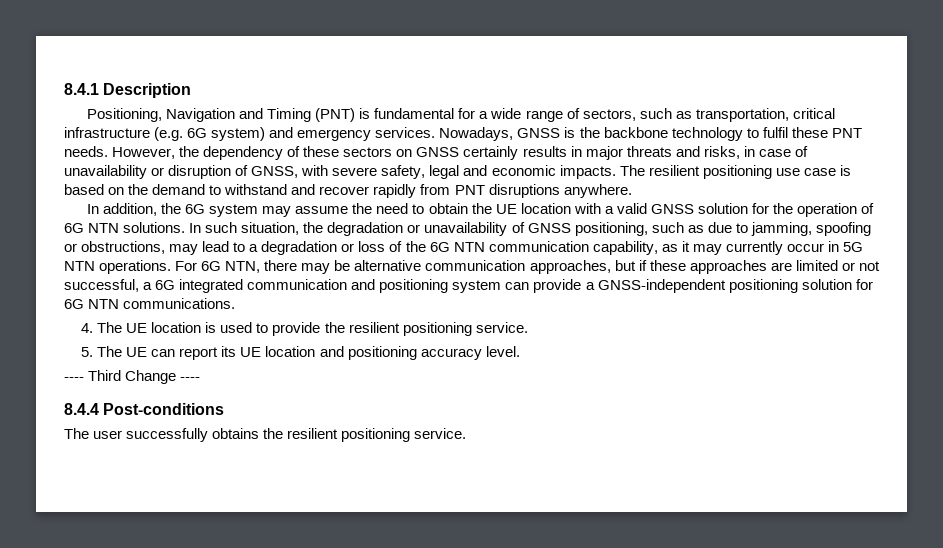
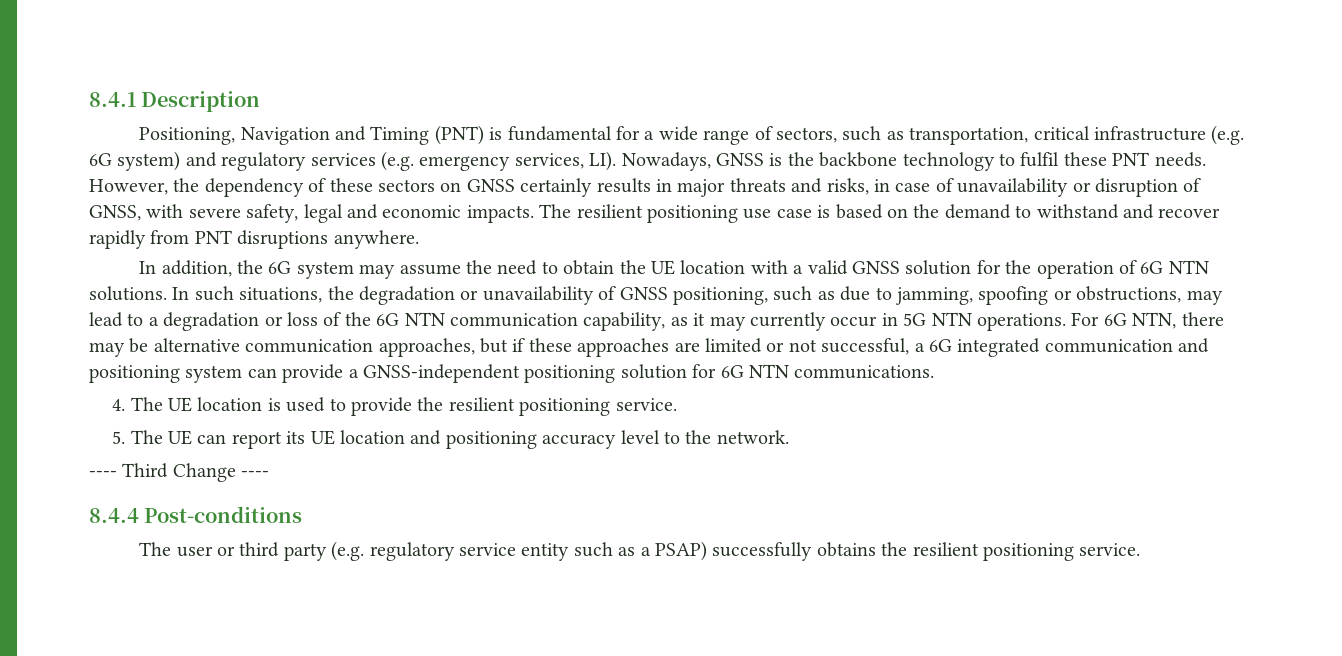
[297,127,436,141] emergency services. -> [221,151,617,171] regulatory services (e.g. emergency services, LI).
[241,222,300,235] situation, -> [239,287,323,303] situations,
[485,346,520,357] level. -> [620,430,789,444] level to the network.
(123, 434) none -> [216,541,707,561] or third party (e.g. regulatory service entity such as a PSAP)

